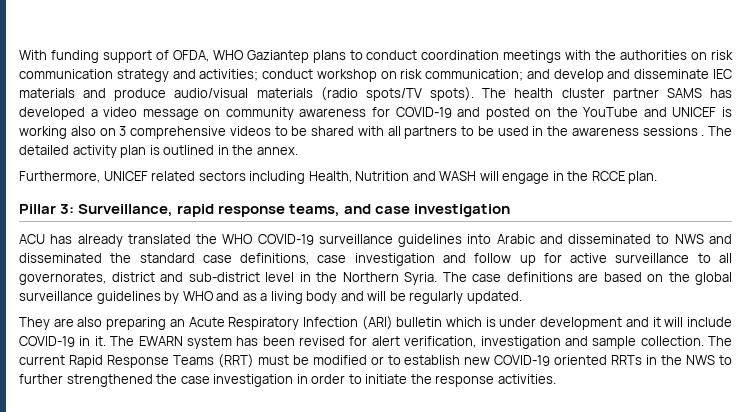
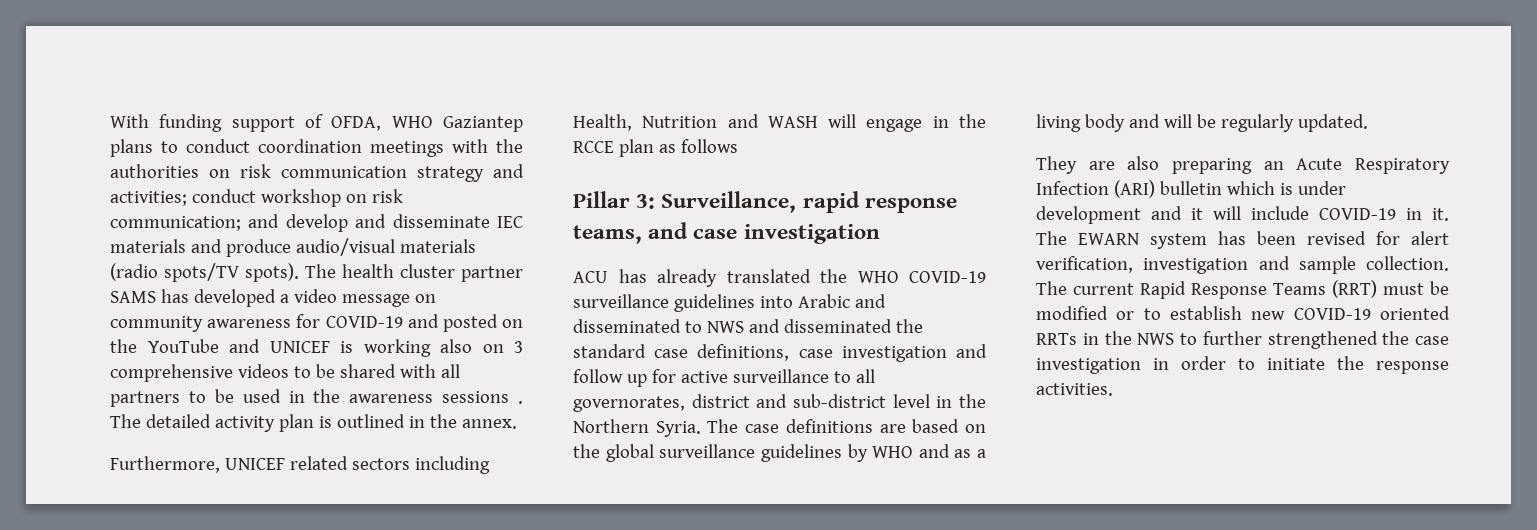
[628,171,658,184] plan. -> [618,139,738,157] plan as follows

